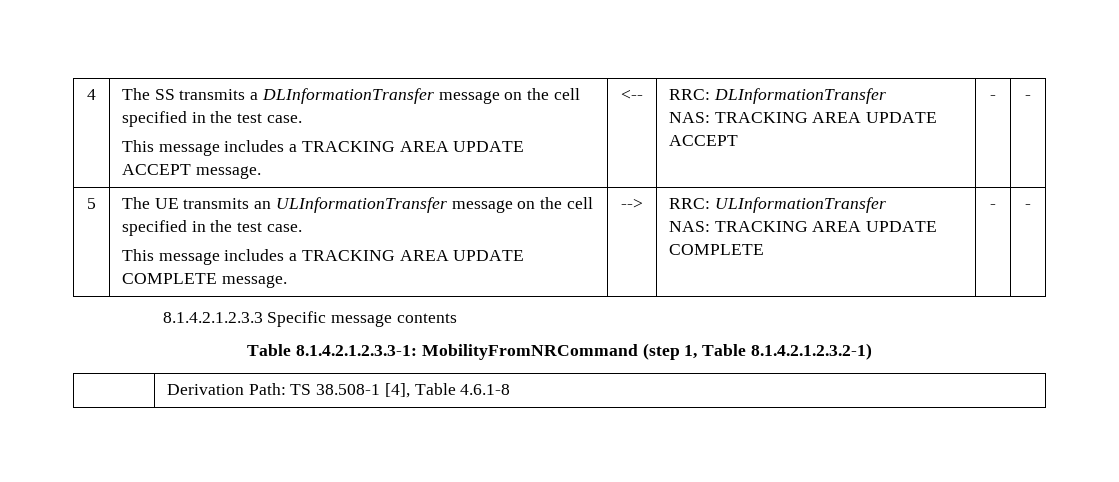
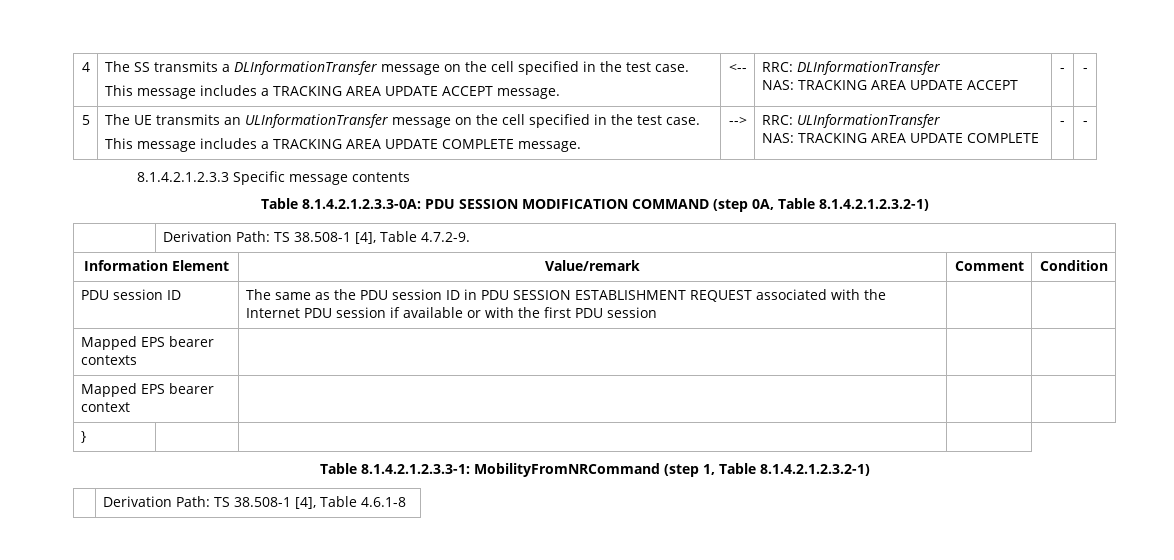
(457, 318) none -> [261,198,929,212] [162,231,470,244] [83,260,229,271] [545,260,640,271] [954,261,1024,271] [1039,260,1108,271] [80,289,181,300] [245,289,886,302] [245,307,657,318] [80,336,214,350] [80,355,137,365] [80,383,214,397] [80,402,130,412] [80,431,86,443] // Table 8.1.4.2.1.2.3.3-0A: PDU SESSION MODIFICATION COMMAND (step 0A, Table 8.1.4.2.1.2.3.2-1) // | Derivation Path: TS 38.508-1 [4], Table 4.7.2-9. // Information Element | Value/remark | Comment | Condition // PDU session ID | The same as the PDU session ID in PDU SESSION ESTABLISHMENT REQUEST associated with the Internet PDU session if available or with the first PDU session | | // Mapped EPS bearer contexts | | | // Mapped EPS bearer context | | | // } | | |

